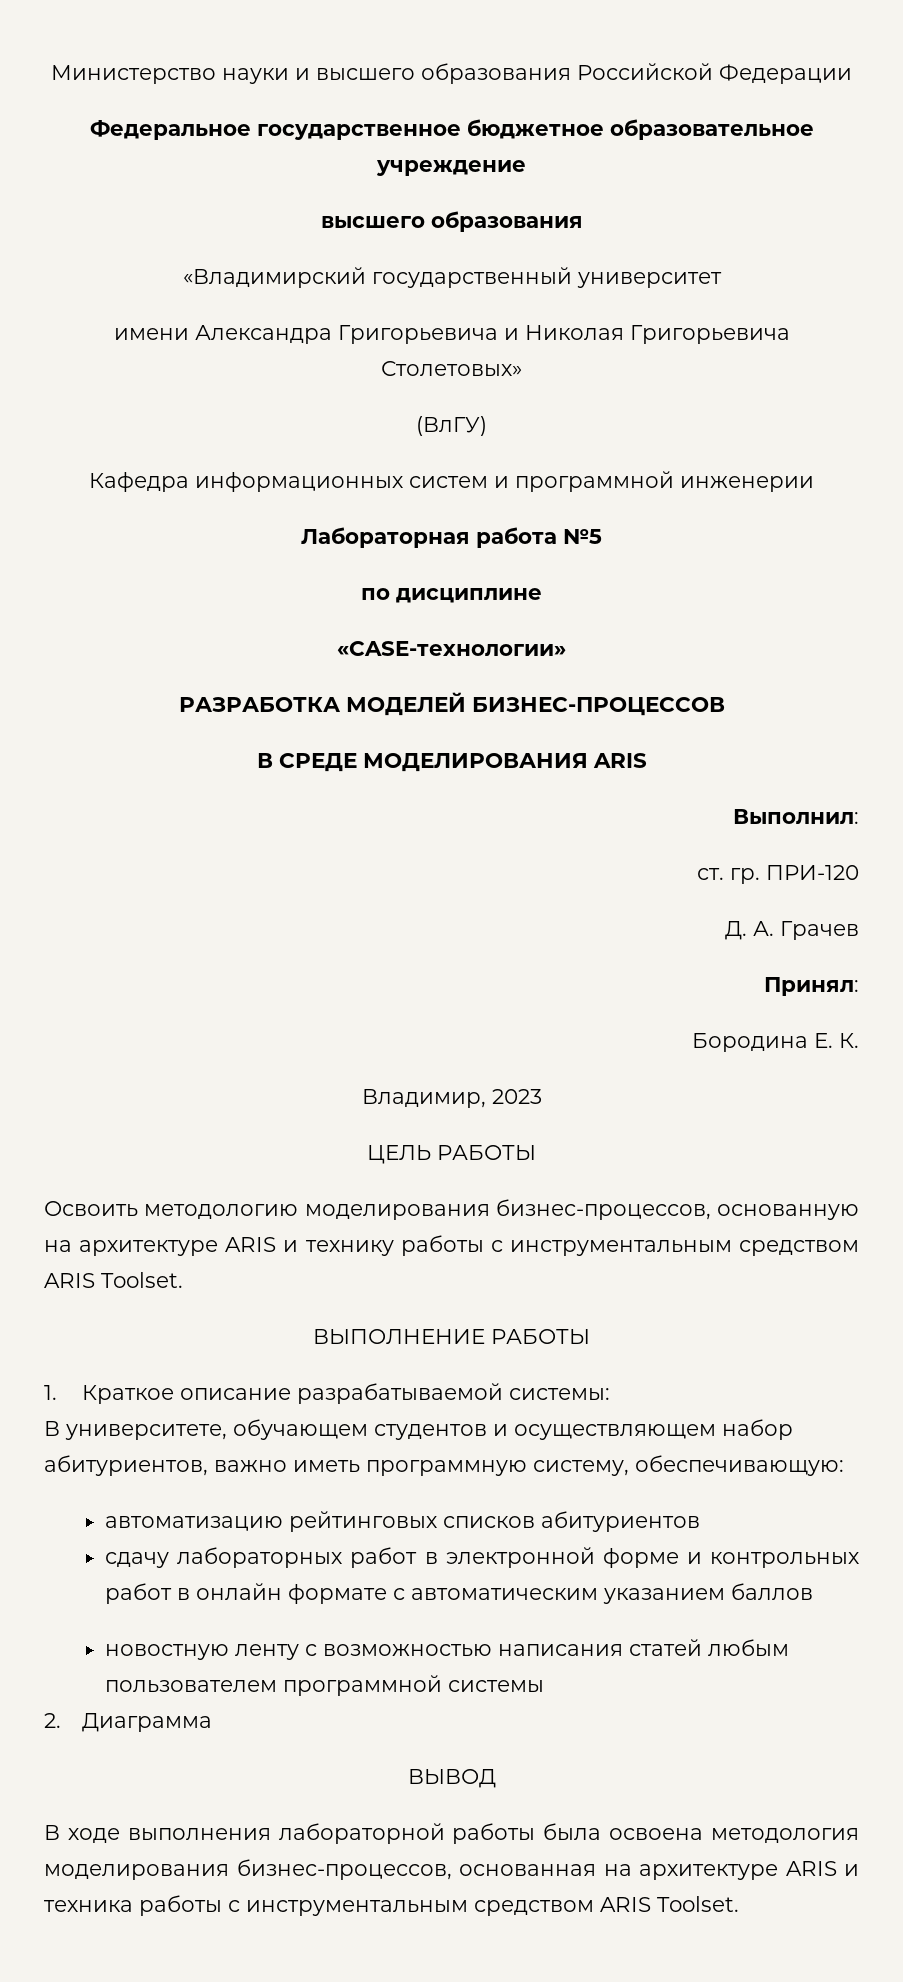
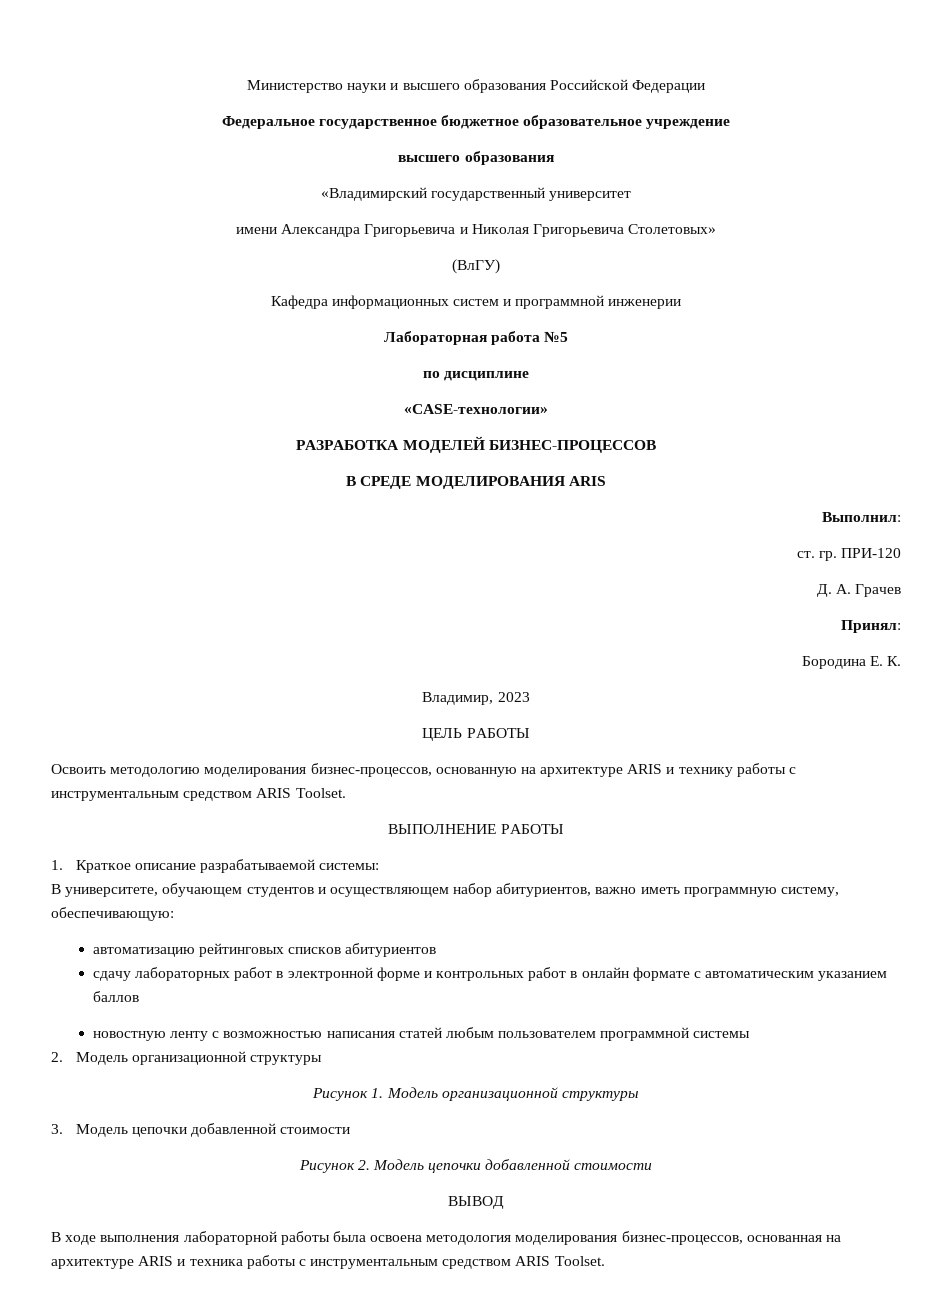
[81,1713,212,1732] Диаграмма -> [75,1051,323,1065] [312,1087,639,1101] [51,1123,351,1137] [298,1159,653,1173] Модель организационной структуры // Рисунок 1. Модель организационной структуры // 3. Модель цепочки добавленной стоимости // Рисунок 2. Модель цепочки добавленной стоимости

